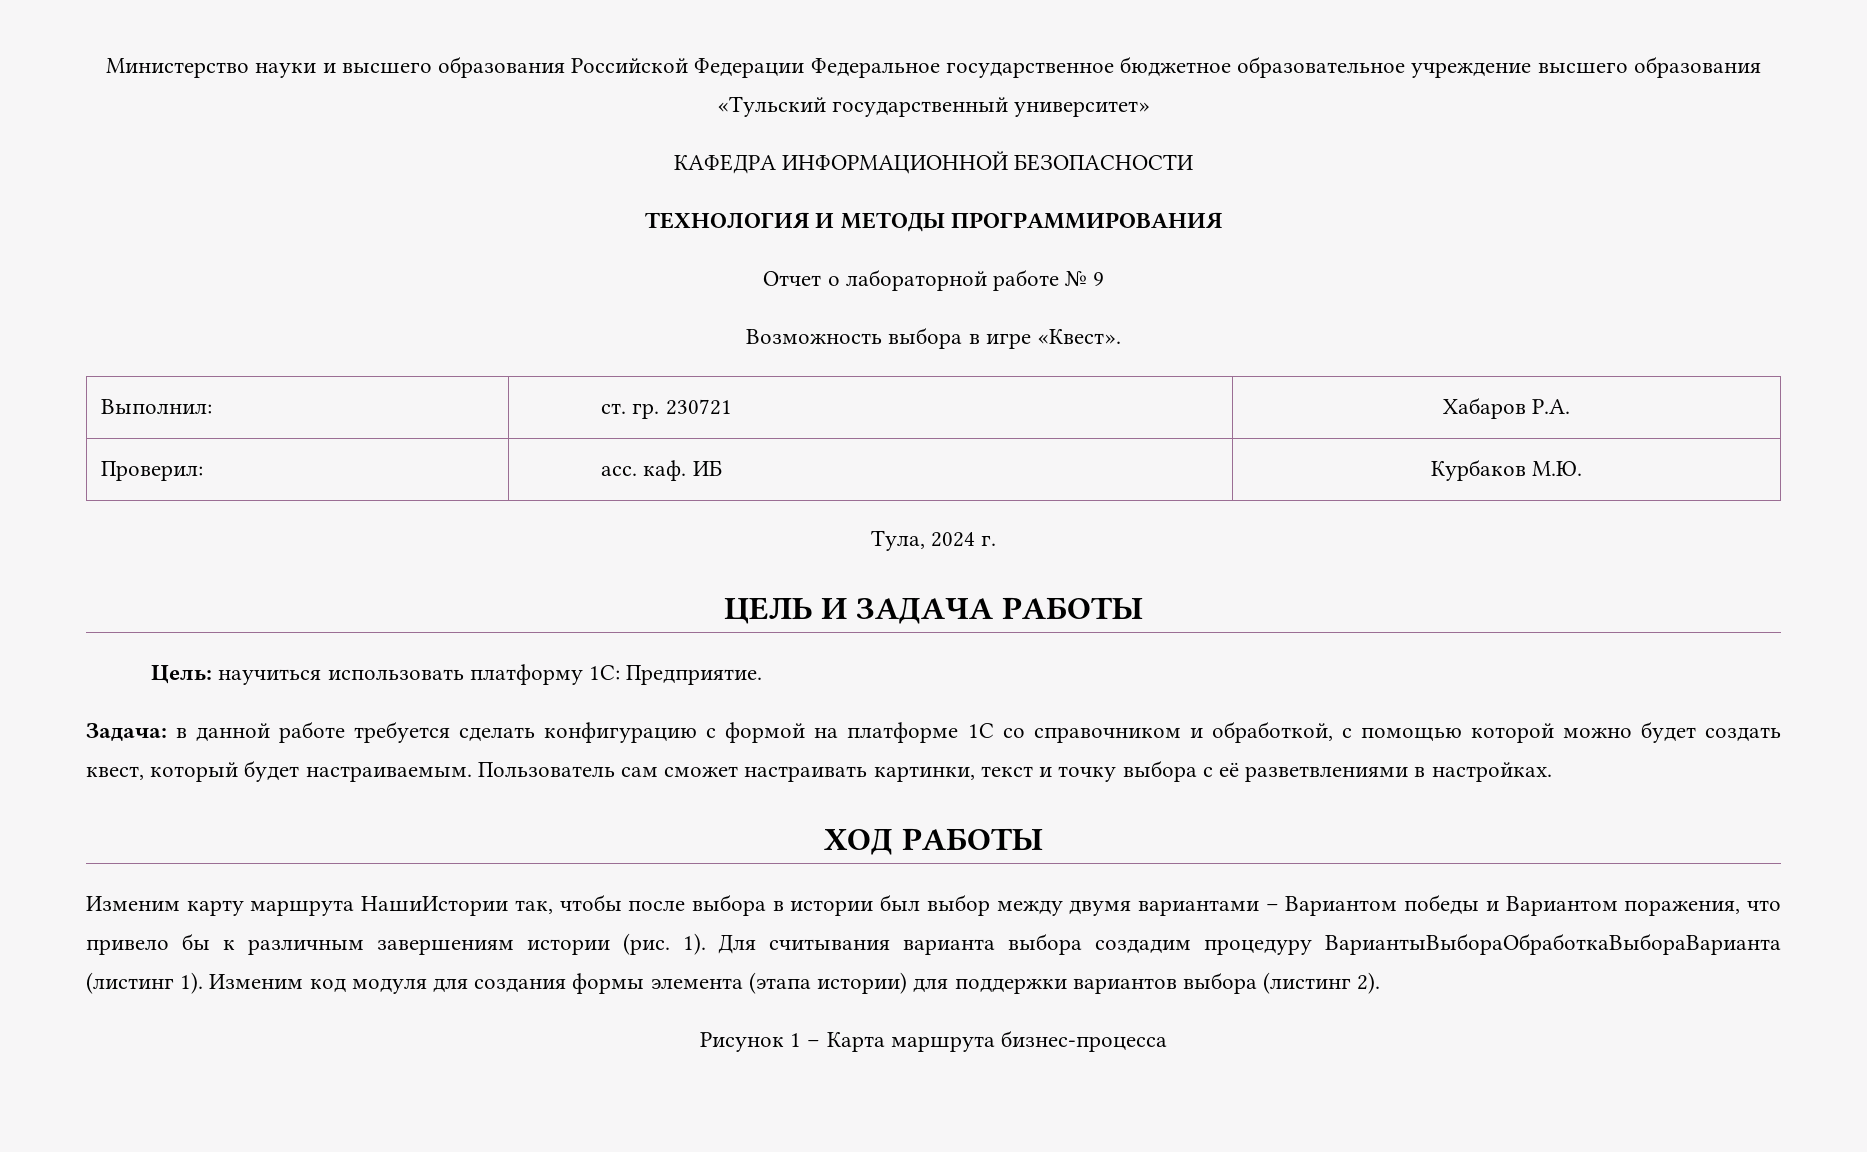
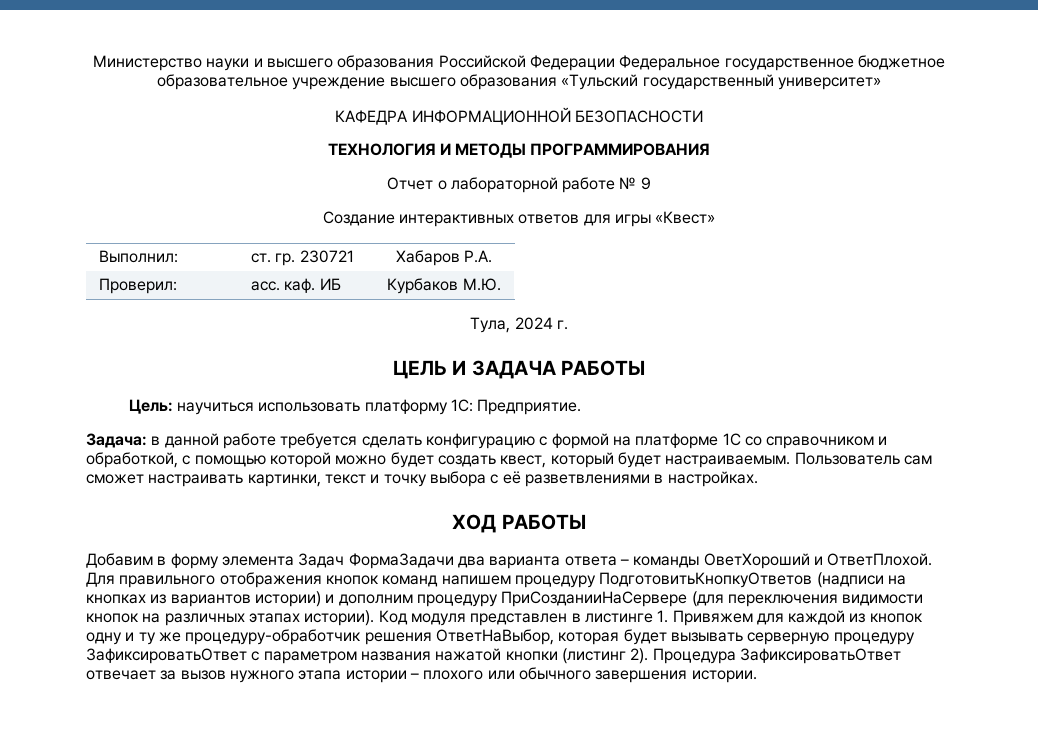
[746,327,1121,349] Возможность выбора в игре «Квест». -> [322,211,716,227] Создание интерактивных ответов для игры «Квест»
[86,894,1782,916] [86,933,1781,955] [86,972,1381,994] [699,1030,1168,1052] Изменим карту маршрута НашиИстории так, чтобы после выбора в истории был выбор между двумя вариантами – Вариантом победы и Вариантом поражения, что привело бы к различным завершениям истории (рис. 1). Для считывания варианта выбора создадим процедуру ВариантыВыбораОбработкаВыбораВарианта (листинг 1). Изменим код модуля для создания формы элемента (этапа истории) для поддержки вариантов выбора (листинг 2). // Рисунок 1 – Карта маршрута бизнес-процесса -> [86,553,933,569] [86,572,906,588] [86,591,924,607] [86,610,923,626] [86,629,915,645] [86,648,901,664] [86,667,757,683] Добавим в форму элемента Задач ФормаЗадачи два варианта ответа – команды ОветХороший и ОтветПлохой. Для правильного отображения кнопок команд напишем процедуру ПодготовитьКнопкуОтветов (надписи на кнопках из вариантов истории) и дополним процедуру ПриСозданииНаСервере (для переключения видимости кнопок на различных этапах истории). Код модуля представлен в листинге 1. Привяжем для каждой из кнопок одну и ту же процедуру-обработчик решения ОтветНаВыбор, которая будет вызывать серверную процедуру ЗафиксироватьОтвет с параметром названия нажатой кнопки (листинг 2). Процедура ЗафиксироватьОтвет отвечает за вызов нужного этапа истории – плохого или обычного завершения истории.

